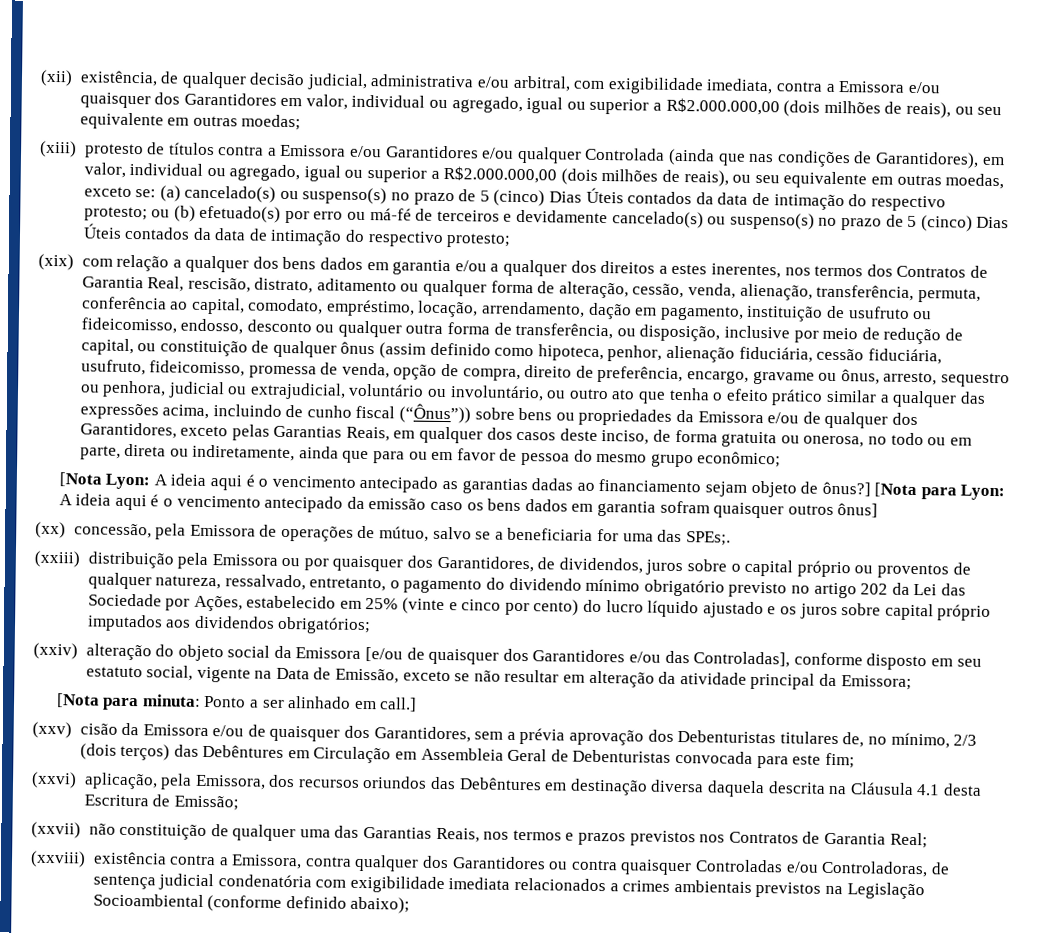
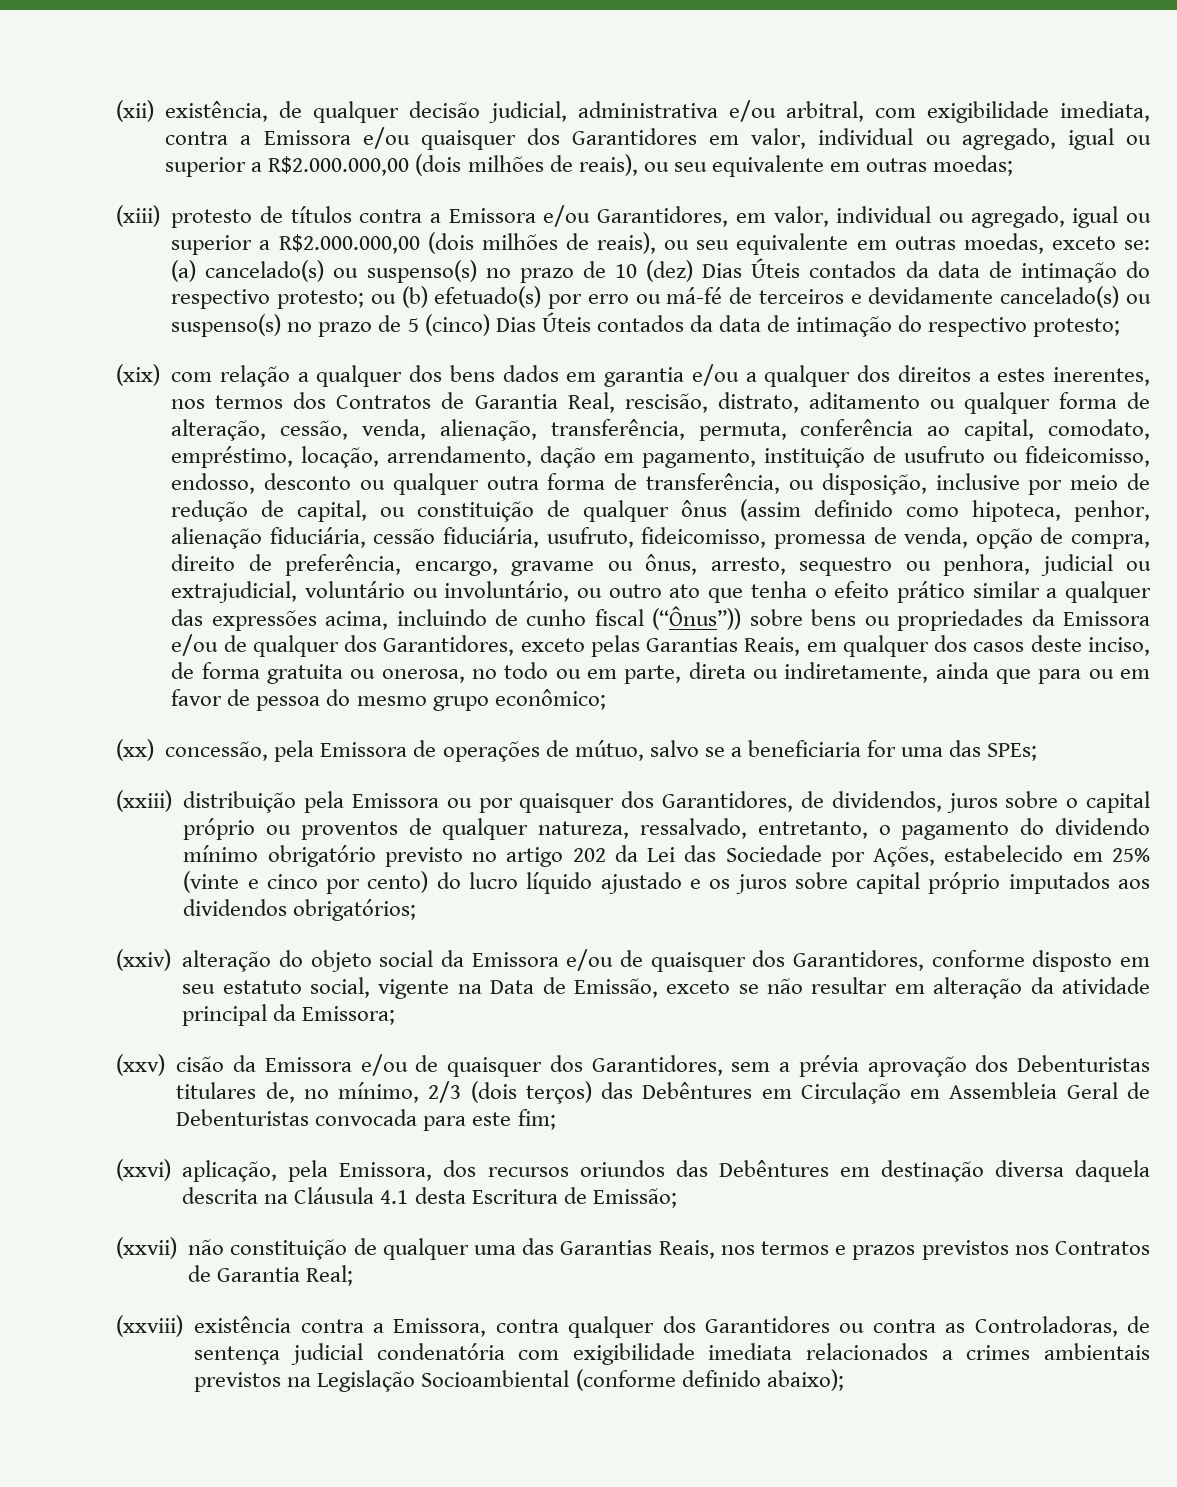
[385,145,979,169] Garantidores e/ou qualquer Controlada (ainda que nas condições de Garantidores), -> [597,206,729,227] Garantidores,
[479,189,546,207] 5 (cinco) -> [615,260,694,282] 10 (dez)
[58,472,1006,501] [58,493,879,519] // [Nota Lyon: A ideia aqui é o vencimento antecipado as garantias dadas ao financiamento sejam objeto de ônus?] [Nota para Lyon: A ideia aqui é o vencimento antecipado da emissão caso os bens dados em garantia sofram quaisquer outros ônus] -> (606, 699) none
[685,531,731,546] SPEs;. -> [987,743,1038,761] SPEs;
[365,647,791,668] [e/ou de quaisquer dos Garantidores e/ou das Controladas], -> [566,949,924,972] e/ou de quaisquer dos Garantidores,
[55,693,418,712] // [Nota para minuta: Ponto a ser alinhado em call.] -> (396, 1015) none
[620,859,819,876] quaisquer Controladas e/ou -> [945,1323,966,1333] as

